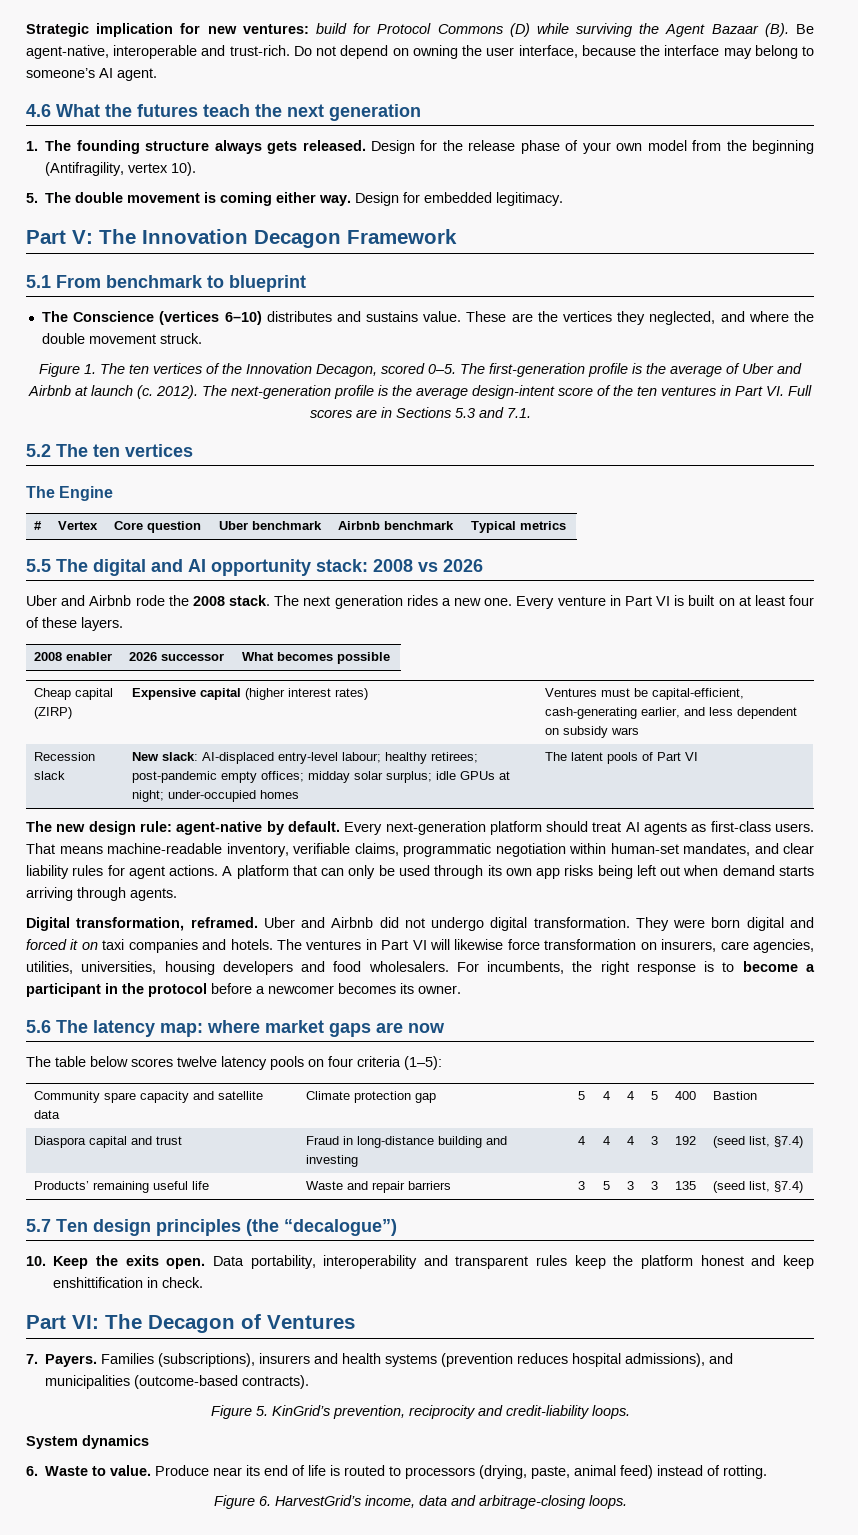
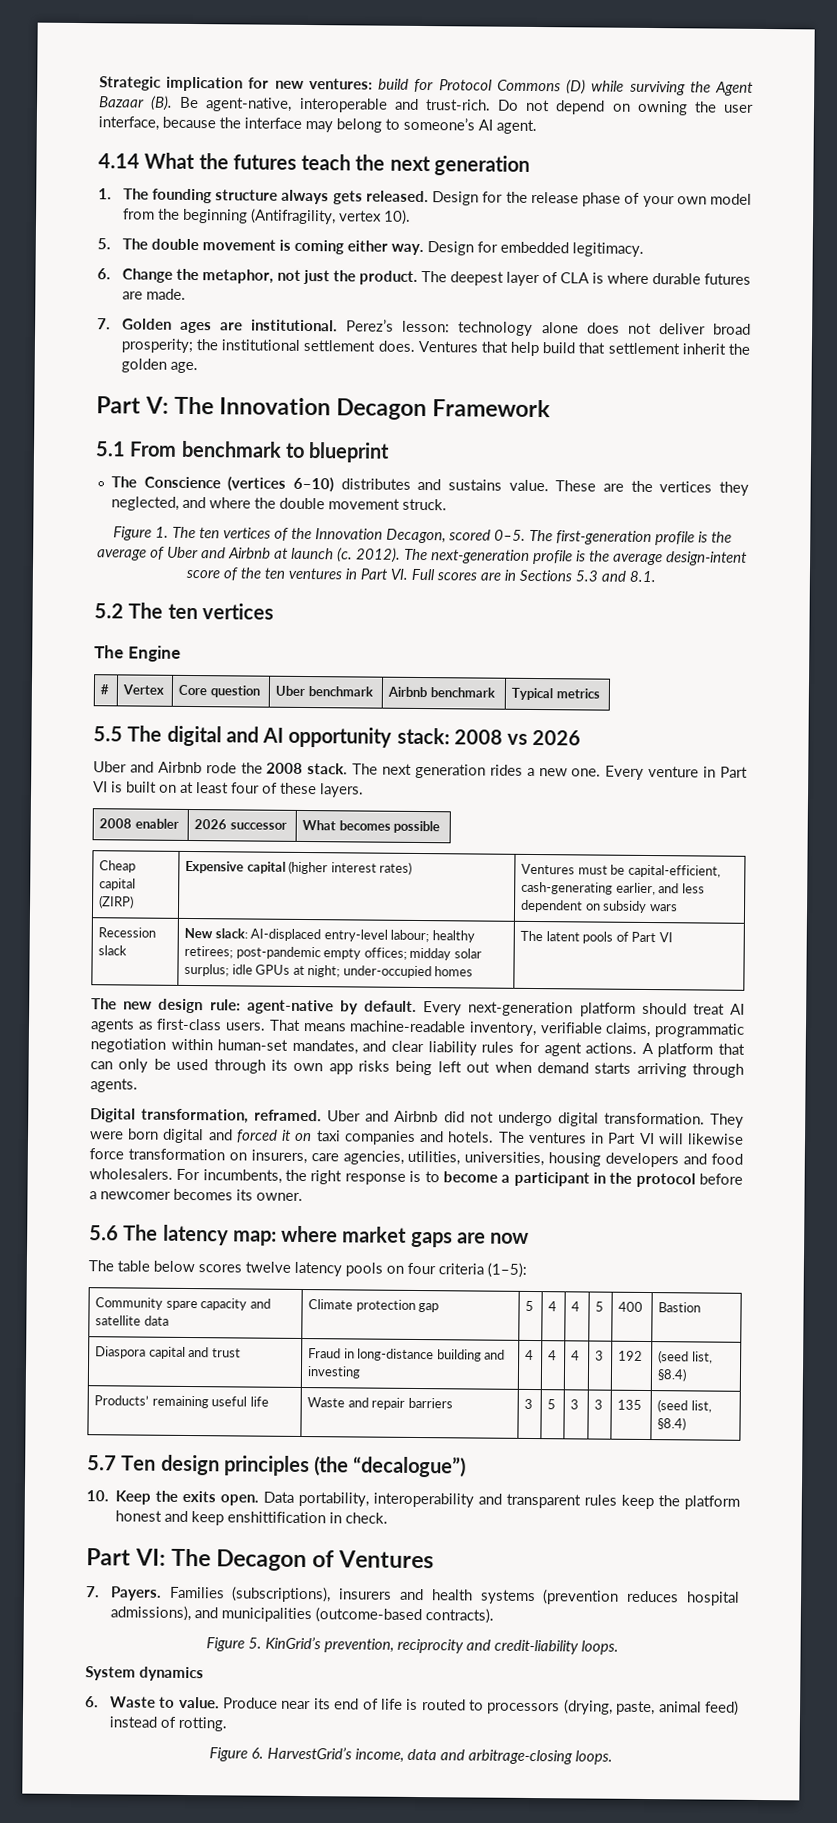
[26,104,51,117] 4.6 -> [98,153,140,169] 4.14
(564, 199) none -> [97,268,751,287] [121,288,186,300] [97,318,751,336] [120,338,750,357] [120,358,198,374] // 6. Change the metaphor, not just the product. The deepest layer of CLA is where durable futures are made. // 7. Golden ages are institutional. Perez’s lesson: technology alone does not deliver broad prosperity; the institutional settlement does. Ventures that help build that settlement inherit the golden age.
[506,408,531,418] 7.1. -> [629,570,656,583] 8.1.
[774,1136,804,1148] §7.4) -> [657,1368,688,1382] §8.4)
[774,1181,804,1193] §7.4) -> [657,1417,687,1431] §8.4)

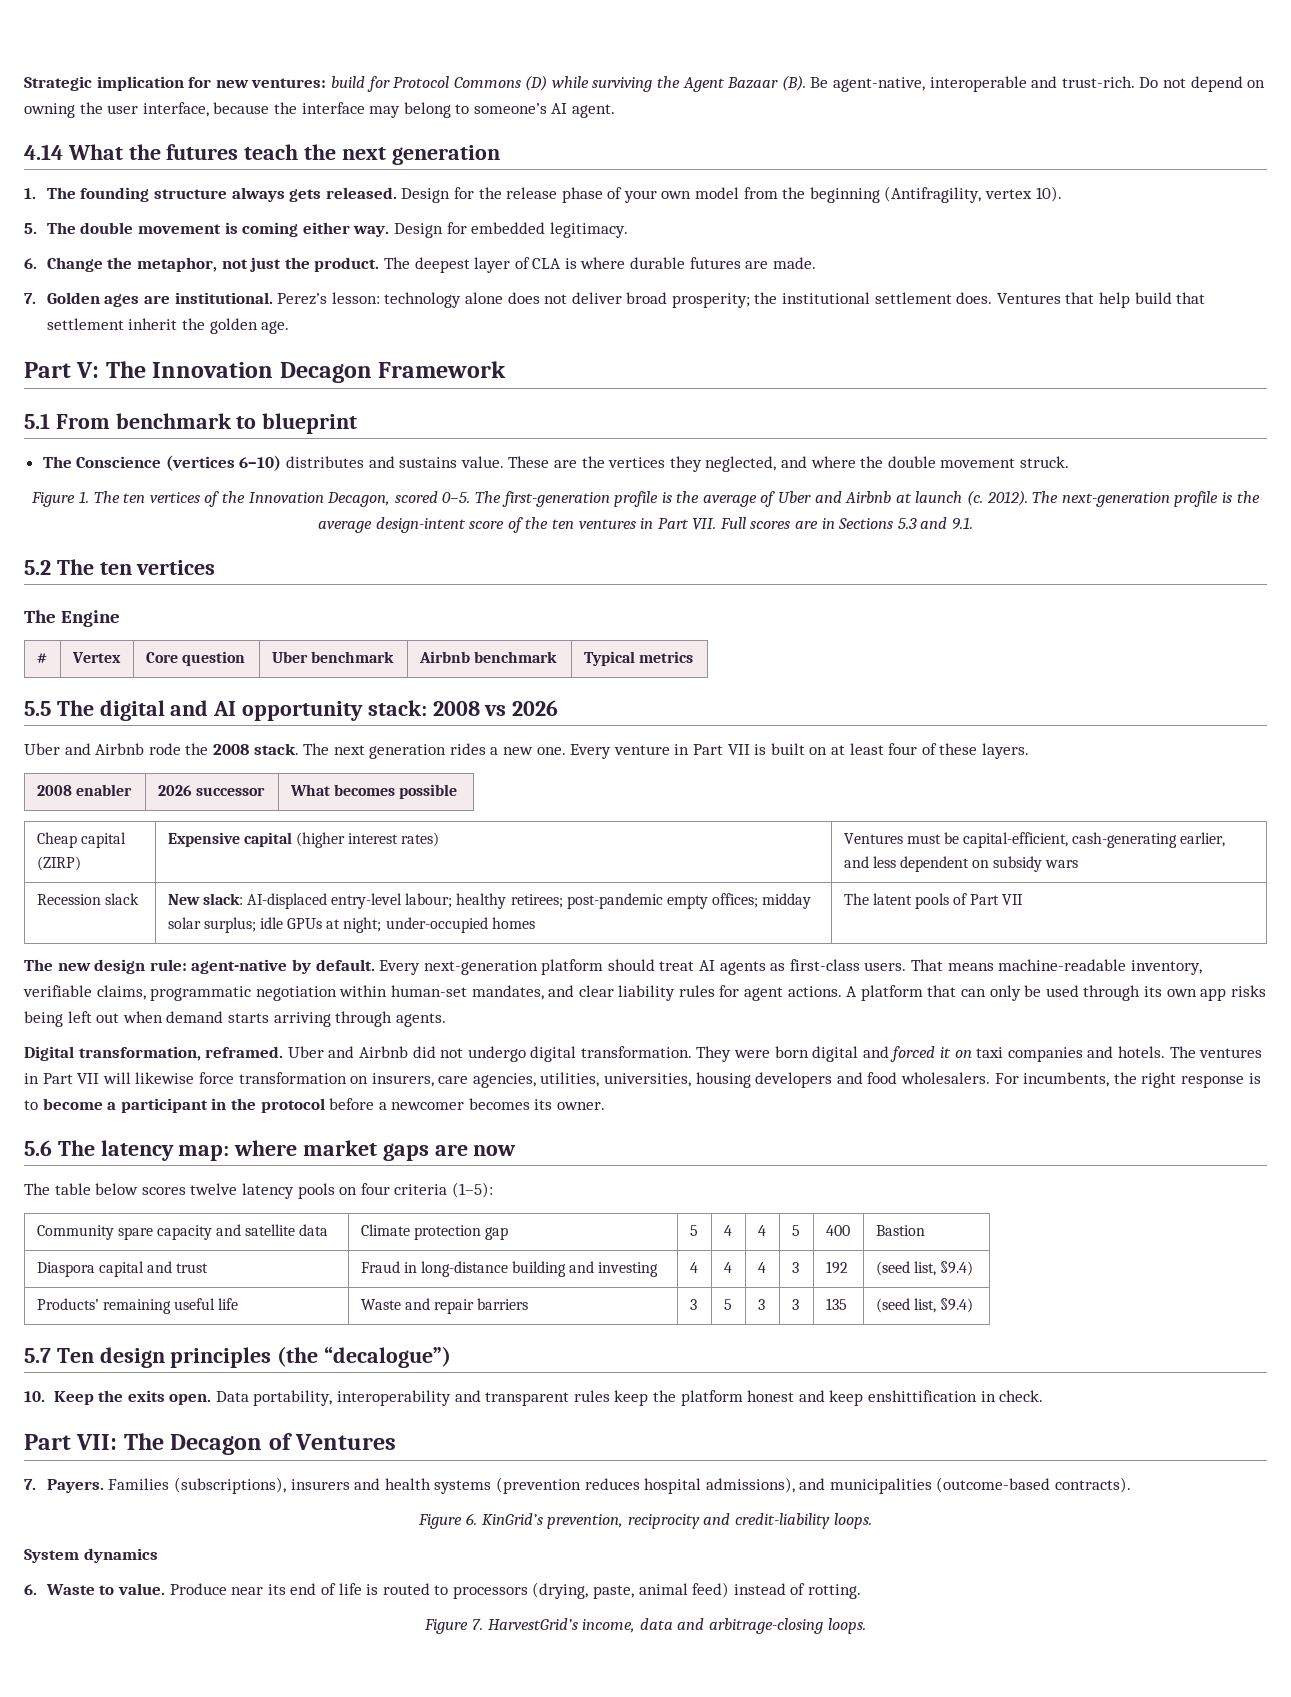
[390,568,408,580] VI. -> [692,518,717,530] VII.
[629,570,656,583] 8.1. -> [952,517,974,530] 9.1.
[93,781,108,793] VI -> [727,744,750,755] VII
[658,932,673,943] VI -> [1002,894,1024,905] VII
[638,1132,655,1145] VI -> [77,1073,100,1084] VII
[657,1368,688,1382] §8.4) -> [939,1261,973,1276] §9.4)
[657,1417,687,1431] §8.4) -> [939,1298,973,1313] §9.4)
[135,1548,167,1566] VI: -> [76,1434,118,1450] VII:
[247,1637,262,1649] 5. -> [466,1513,478,1525] 6.
[251,1747,264,1759] 6. -> [472,1619,484,1630] 7.

